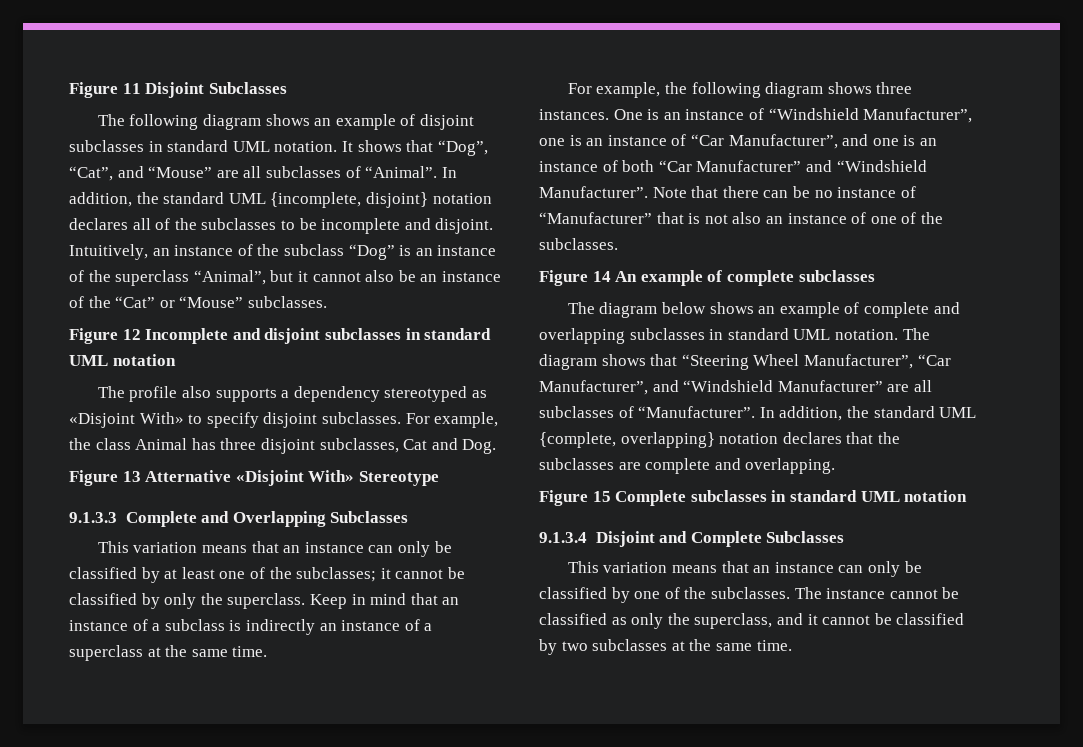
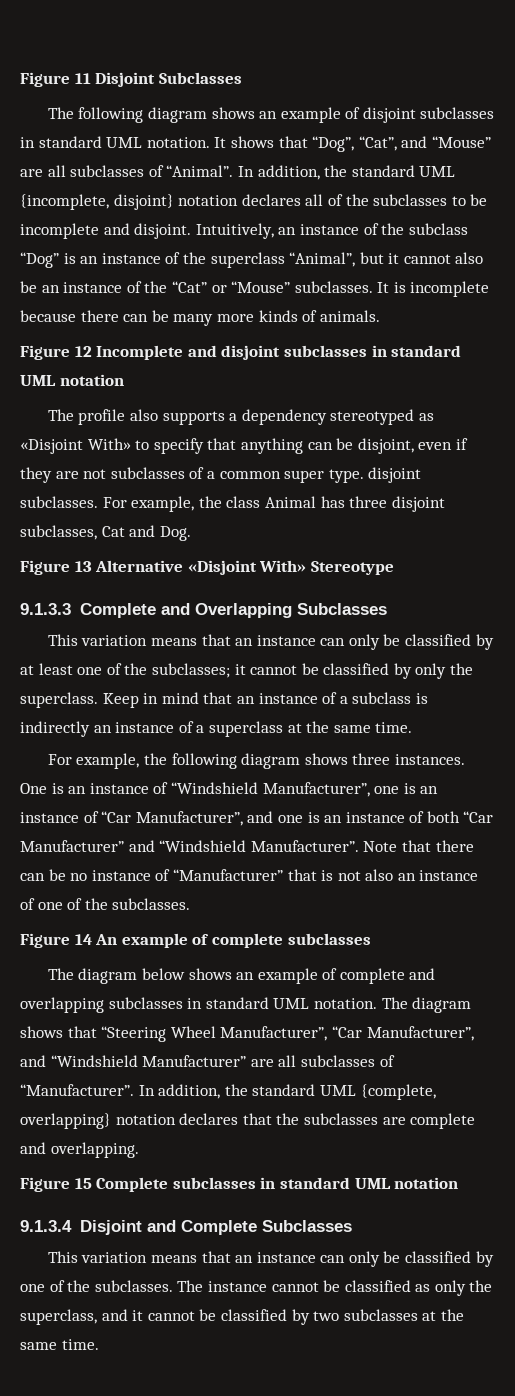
(327, 302) none -> [377,281,490,297] [20,310,380,326] It is incomplete because there can be many more kinds of animals.
(259, 420) none -> [207,438,468,454] [20,467,364,483] that anything can be disjoint, even if they are not subclasses of a common super type.
[145,470,232,482] Atternative -> [95,560,184,572] Alternative

